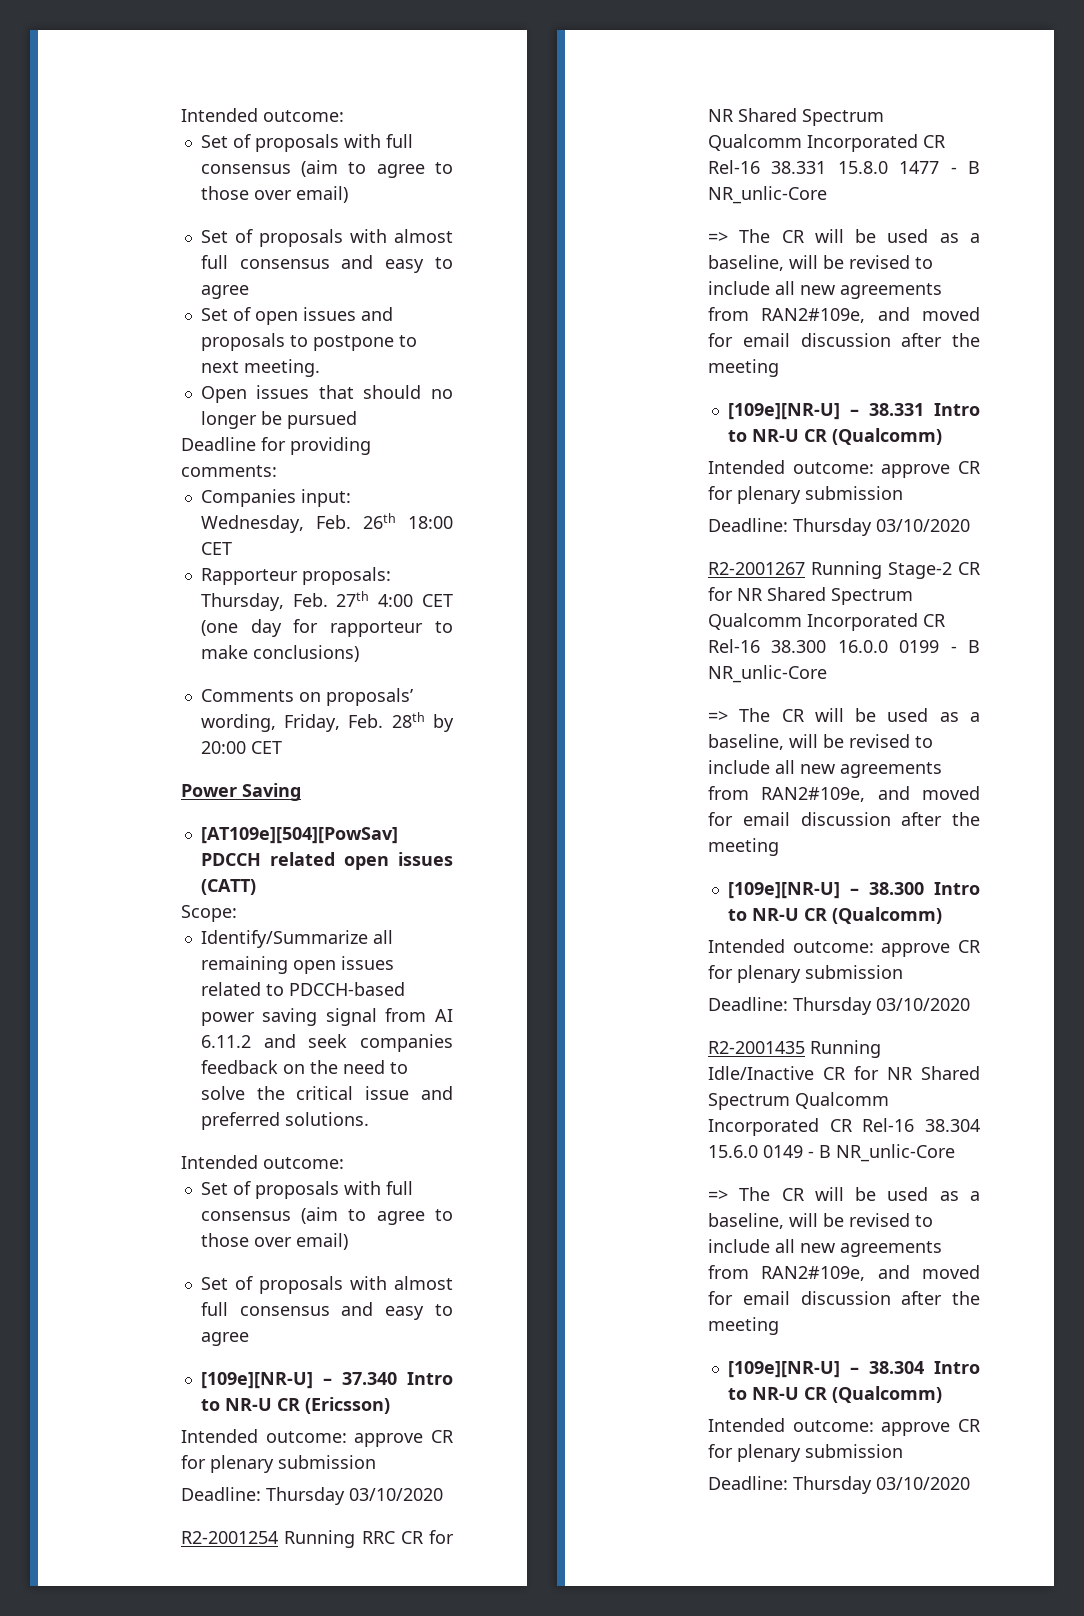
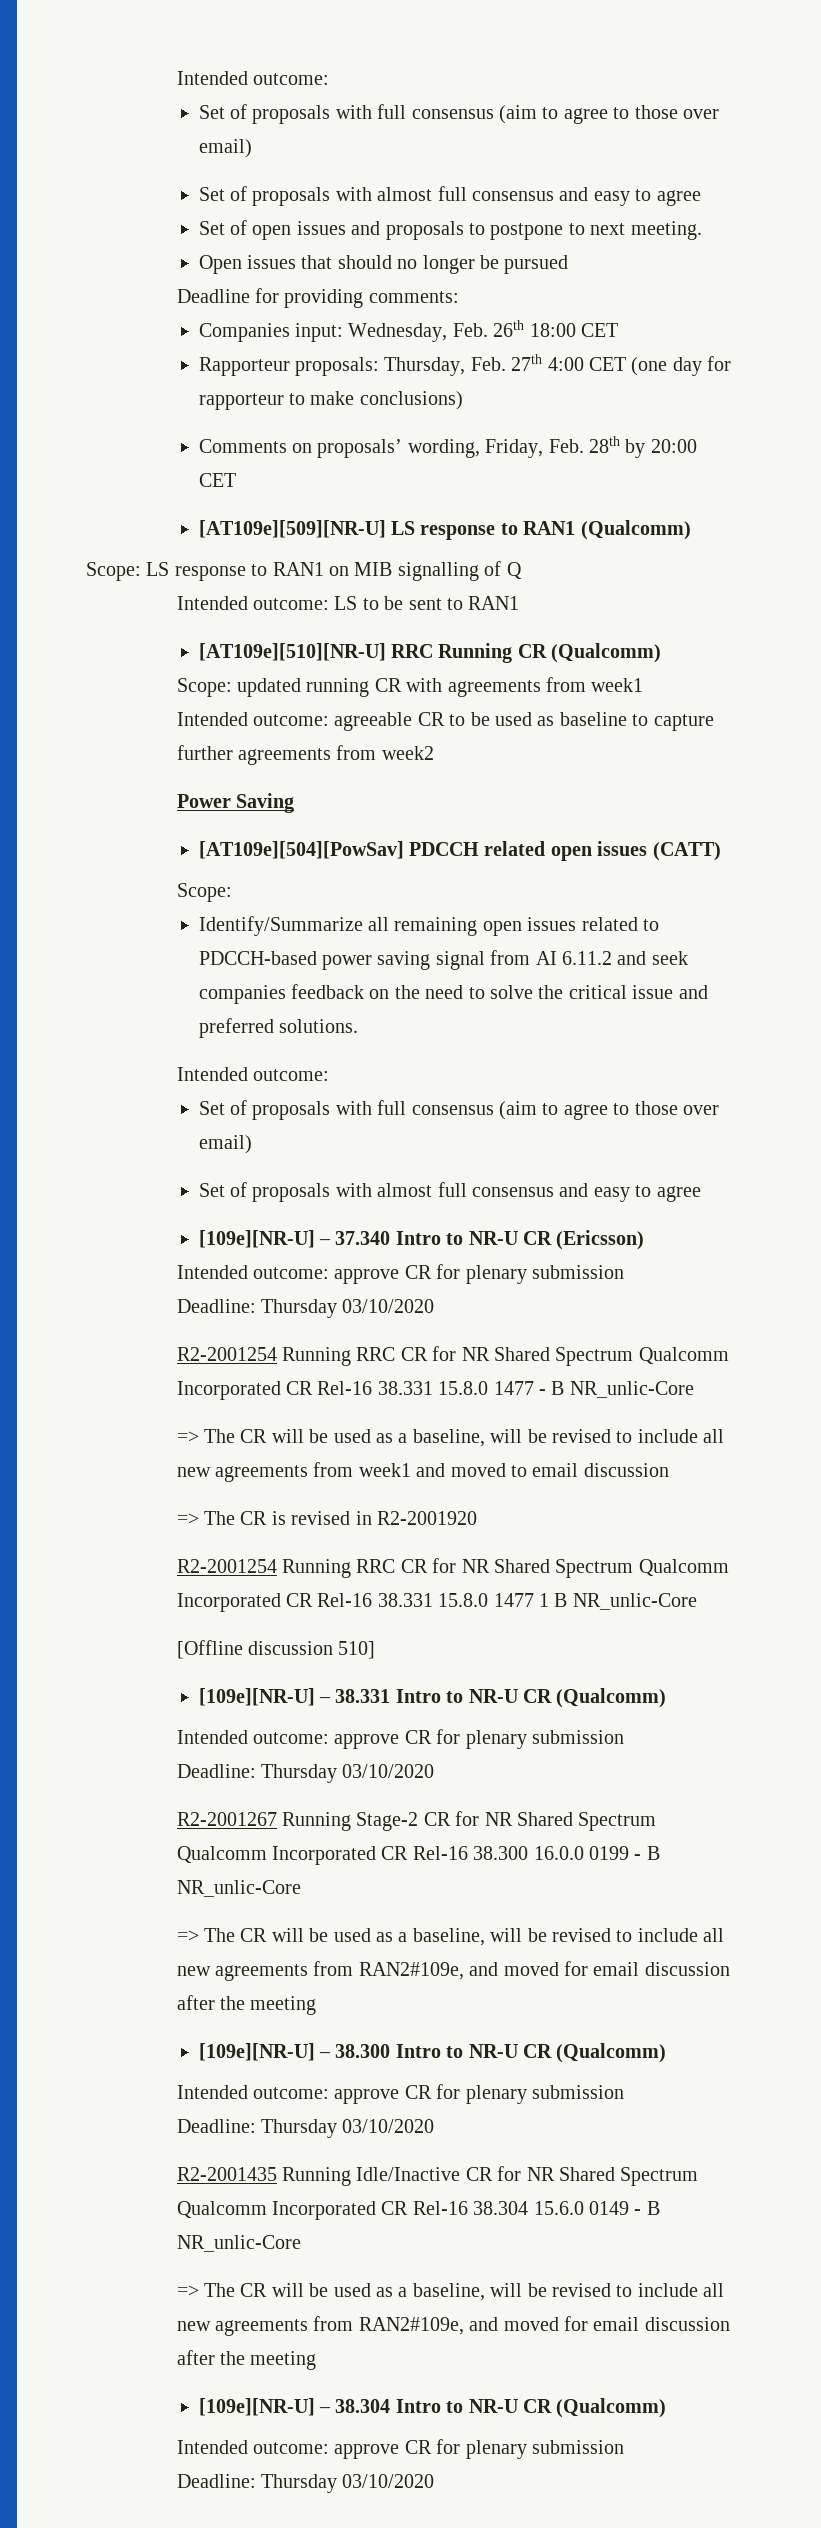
(282, 747) none -> [198,520,691,540] [86,561,522,581] [176,596,520,610] [198,643,662,663] [176,677,644,697] [176,712,714,731] [176,745,434,765] // [AT109e][509][NR-U] LS response to RAN1 (Qualcomm) // Scope: LS response to RAN1 on MIB signalling of Q // Intended outcome: LS to be sent to RAN1 // [AT109e][510][NR-U] RRC Running CR (Qualcomm) // Scope: updated running CR with agreements from week1 // Intended outcome: agreeable CR to be used as baseline to capture further agreements from week2
[761,307,980,323] [708,333,980,347] [708,359,780,377] RAN2#109e, and moved for email discussion after the meeting -> [358,1463,669,1477] [176,1511,477,1525] [176,1558,729,1578] [176,1593,697,1612] [176,1640,376,1659] week1 and moved to email discussion // => The CR is revised in R2-2001920 // R2-2001254 Running RRC CR for NR Shared Spectrum Qualcomm Incorporated CR Rel-16 38.331 15.8.0 1477 1 B NR_unlic-Core // [Offline discussion 510]

